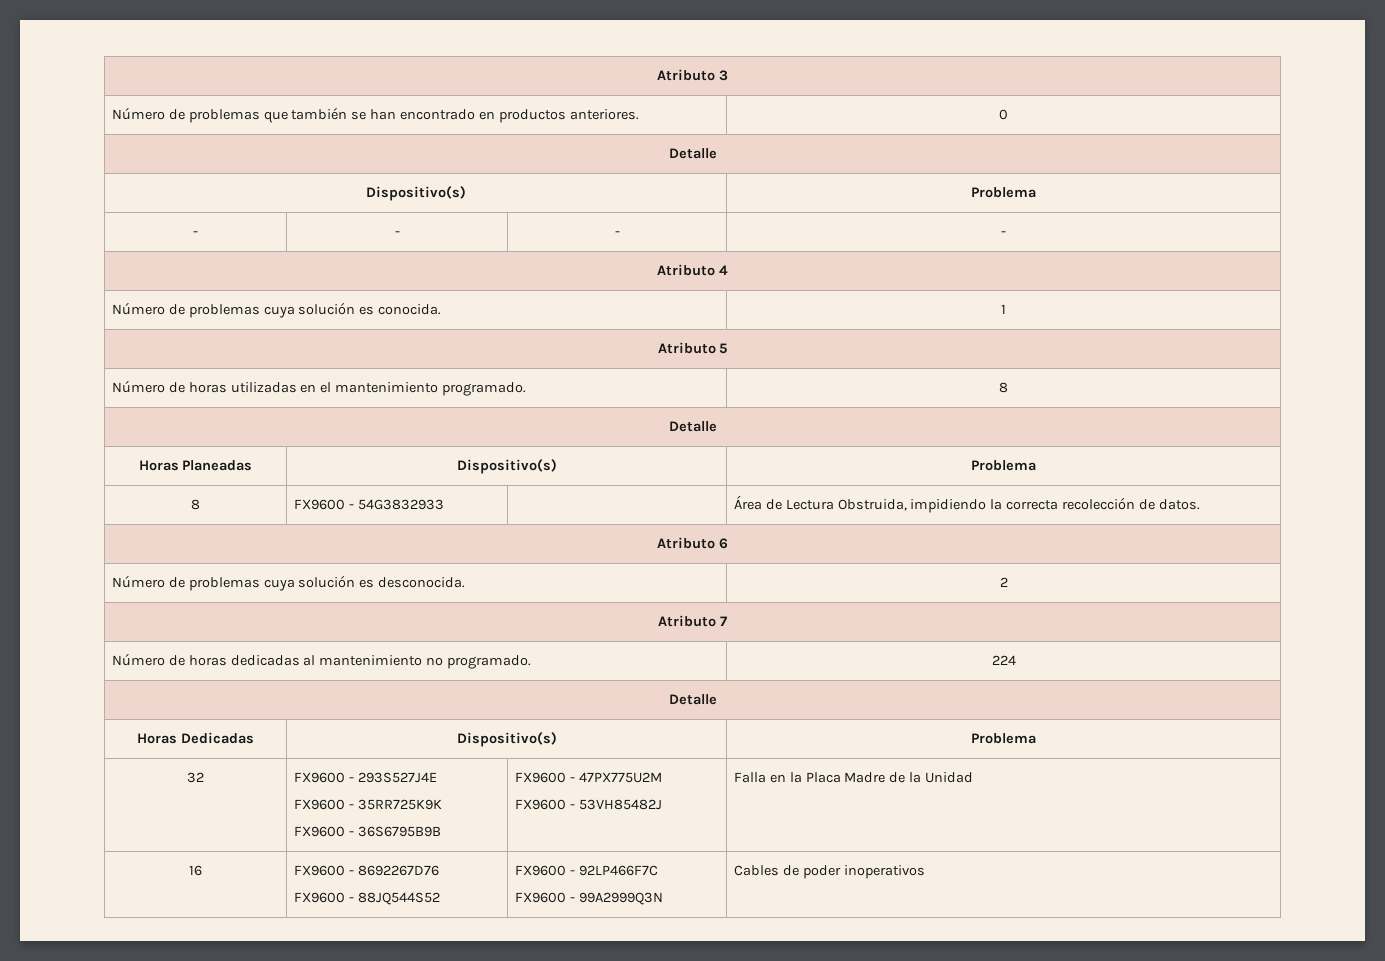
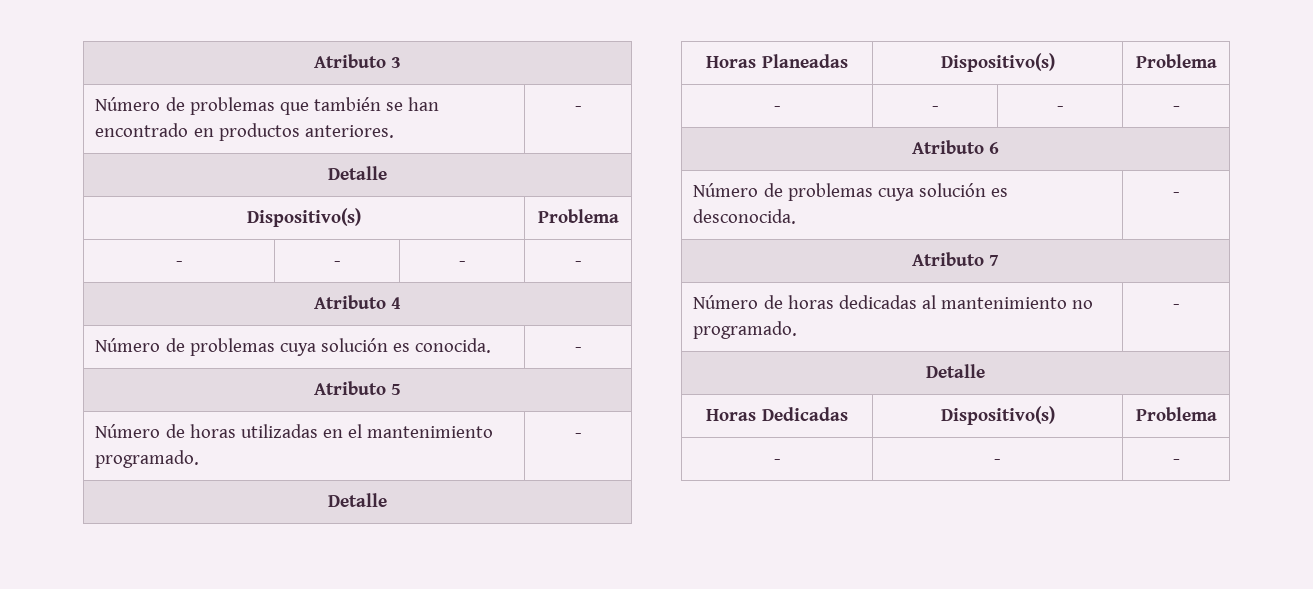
[999,109,1008,120] 0 -> [574,106,582,111] -
[1001,304,1006,314] 1 -> [574,347,582,352] -
[999,382,1008,393] 8 -> [574,433,582,438] -
[191,499,200,510] [293,499,444,510] [733,495,1200,513] 8 | FX9600 - 54G3832933 | | Área de Lectura Obstruida, impidiendo la correcta recolección de datos. -> [773,106,781,111] [931,106,939,111] [1056,106,1064,111] [1172,106,1180,111] - | - | - | -
[999,577,1008,587] 2 -> [1172,192,1180,197] -
[991,655,1016,665] 224 -> [1172,304,1180,309] -
[187,772,204,783] [293,772,437,783] [293,799,442,810] [293,826,441,837] [514,772,662,783] [514,799,662,810] [733,772,974,783] [189,865,202,876] [293,865,439,876] [293,892,440,905] [514,865,658,876] [514,892,663,905] [733,865,925,879] 32 | FX9600 - 293S527J4E // FX9600 - 35RR725K9K // FX9600 - 36S6795B9B | FX9600 - 47PX775U2M // FX9600 - 53VH85482J | Falla en la Placa Madre de la Unidad // 16 | FX9600 - 8692267D76 // FX9600 - 88JQ544S52 | FX9600 - 92LP466F7C // FX9600 - 99A2999Q3N | Cables de poder inoperativos -> [773,459,781,464] [994,459,1001,464] [1172,459,1180,464] - | - | -

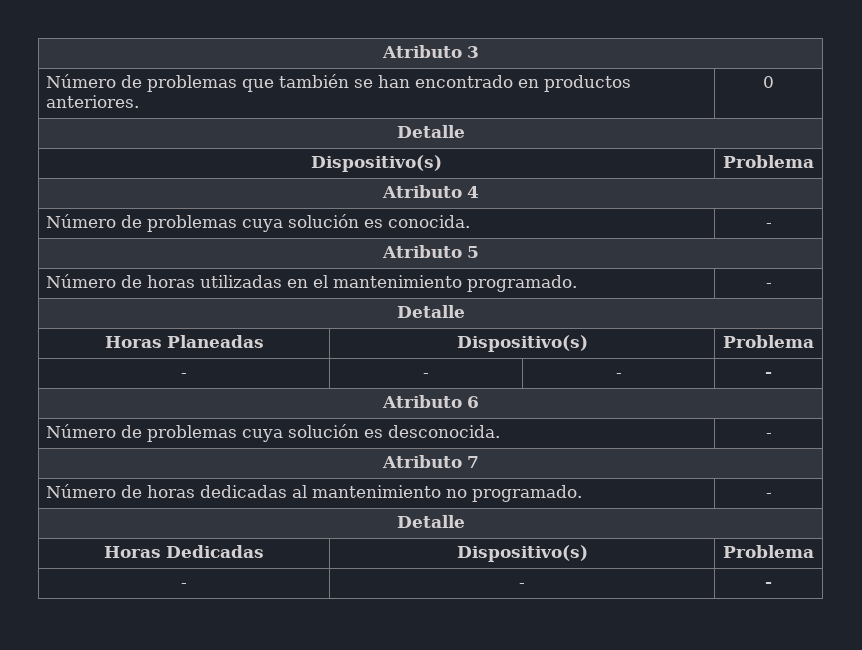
[574,106,582,111] - -> [763,76,774,88] 0
[175,261,183,266] [333,261,341,266] [458,261,466,266] [574,261,582,266] // - | - | - | - -> (814, 161) none

